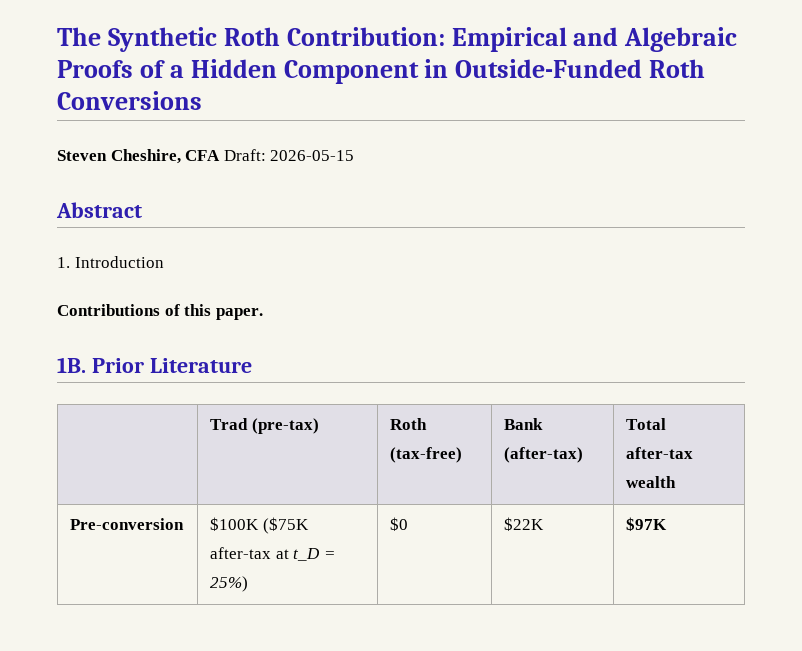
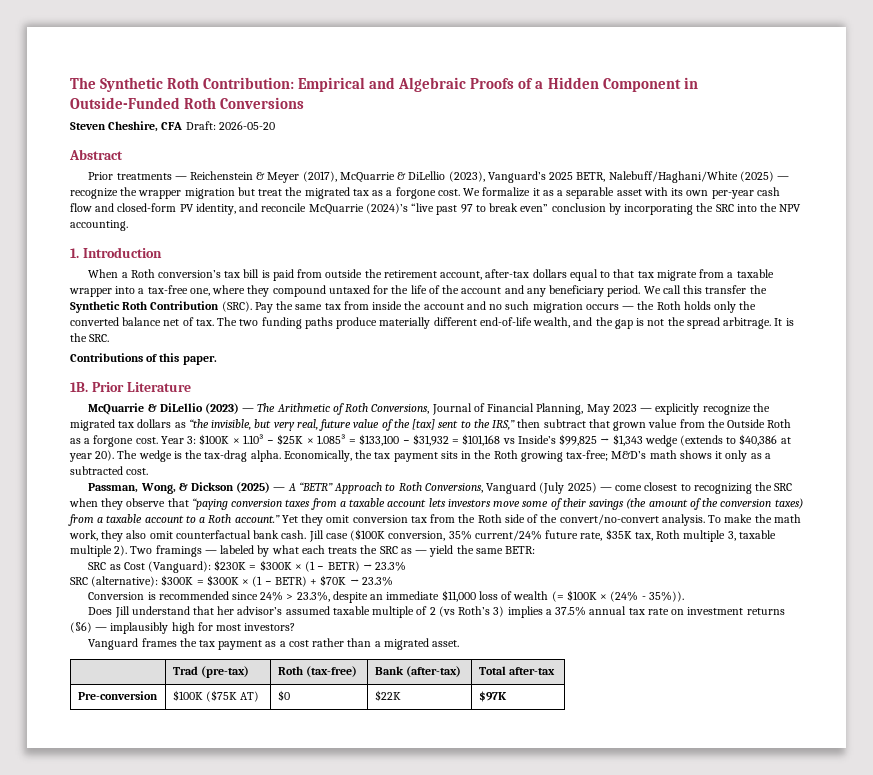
[270,150,355,161] 2026-05-15 -> [218,121,275,130] 2026-05-20
[57,256,164,268] 1. Introduction -> [88,171,790,183] [70,187,780,199] [70,203,802,215] [70,220,128,231] [70,247,162,258] [88,269,774,281] [69,285,767,297] [70,301,757,313] [70,317,794,329] [70,333,110,342] Prior treatments — Reichenstein & Meyer (2017), McQuarrie & DiLellio (2023), Vanguard’s 2025 BETR, Nalebuff/Haghani/White (2025) — recognize the wrapper migration but treat the migrated tax as a forgone cost. We formalize it as a separable asset with its own per-year cash flow and closed-form PV identity, and reconcile McQuarrie (2024)’s “live past 97 to break even” conclusion by incorporating the SRC into the NPV accounting. // 1. Introduction // When a Roth conversion’s tax bill is paid from outside the retirement account, after-tax dollars equal to that tax migrate from a taxable wrapper into a tax-free one, where they compound untaxed for the life of the account and any beneficiary period. We call this transfer the Synthetic Roth Contribution (SRC). Pay the same tax from inside the account and no such migration occurs — the Roth holds only the converted balance net of tax. The two funding paths produce materially different end-of-life wealth, and the gap is not the spread arbitrage. It is the SRC.
(252, 365) none -> [88,403,770,415] [70,419,792,431] [70,434,791,447] [69,450,771,462] [70,466,149,475] [88,482,793,494] [69,498,803,510] [68,514,801,526] [69,529,776,542] [70,545,536,557] [88,560,407,573] [70,575,393,587] [88,590,684,603] [88,606,785,618] [70,622,296,634] [88,638,460,650] // McQuarrie & DiLellio (2023) — The Arithmetic of Roth Conversions, Journal of Financial Planning, May 2023 — explicitly recognize the migrated tax dollars as “the invisible, but very real, future value of the [tax] sent to the IRS,” then subtract that grown value from the Outside Roth as a forgone cost. Year 3: $100K × 1.10³ − $25K × 1.085³ = $133,100 − $31,932 = $101,168 vs Inside’s $99,825 → $1,343 wedge (extends to $40,386 at year 20). The wedge is the tax-drag alpha. Economically, the tax payment sits in the Roth growing tax-free; M&D’s math shows it only as a subtracted cost. // Passman, Wong, & Dickson (2025) — A “BETR” Approach to Roth Conversions, Vanguard (July 2025) — come closest to recognizing the SRC when they observe that “paying conversion taxes from a taxable account lets investors move some of their savings (the amount of the conversion taxes) from a taxable account to a Roth account.” Yet they omit conversion tax from the Roth side of the convert/no-convert analysis. To make the math work, they also omit counterfactual bank cash. Jill case ($100K conversion, 35% current/24% future rate, $35K tax, Roth multiple 3, taxable multiple 2). Two framings — labeled by what each treats the SRC as — yield the same BETR: // SRC as Cost (Vanguard): $230K = $300K × (1 − BETR) → 23.3% // SRC (alternative): $300K = $300K × (1 − BETR) + $70K → 23.3% // Conversion is recommended since 24% > 23.3%, despite an immediate $11,000 loss of wealth (= $100K × (24% - 35%)). // Does Jill understand that her advisor’s assumed taxable multiple of 2 (vs Roth’s 3) implies a 37.5% annual tax rate on investment returns (§6) — implausibly high for most investors? // Vanguard frames the tax payment as a cost rather than a migrated asset.
[626,476,677,488] wealth -> (556, 671) none
[210,547,335,561] [210,576,249,592] after-tax at t_D = 25%) -> [240,691,260,702] AT)

